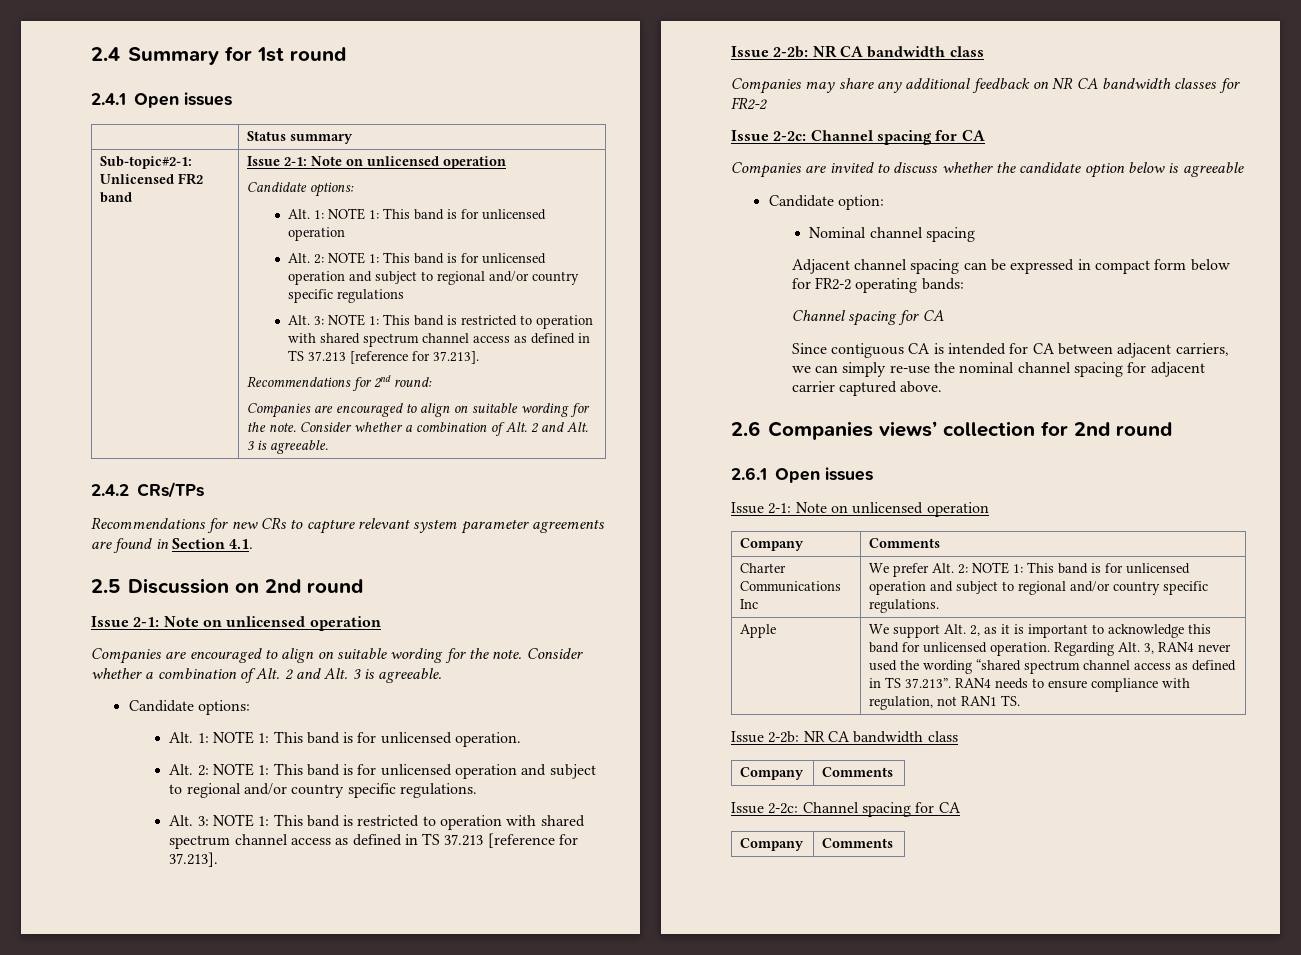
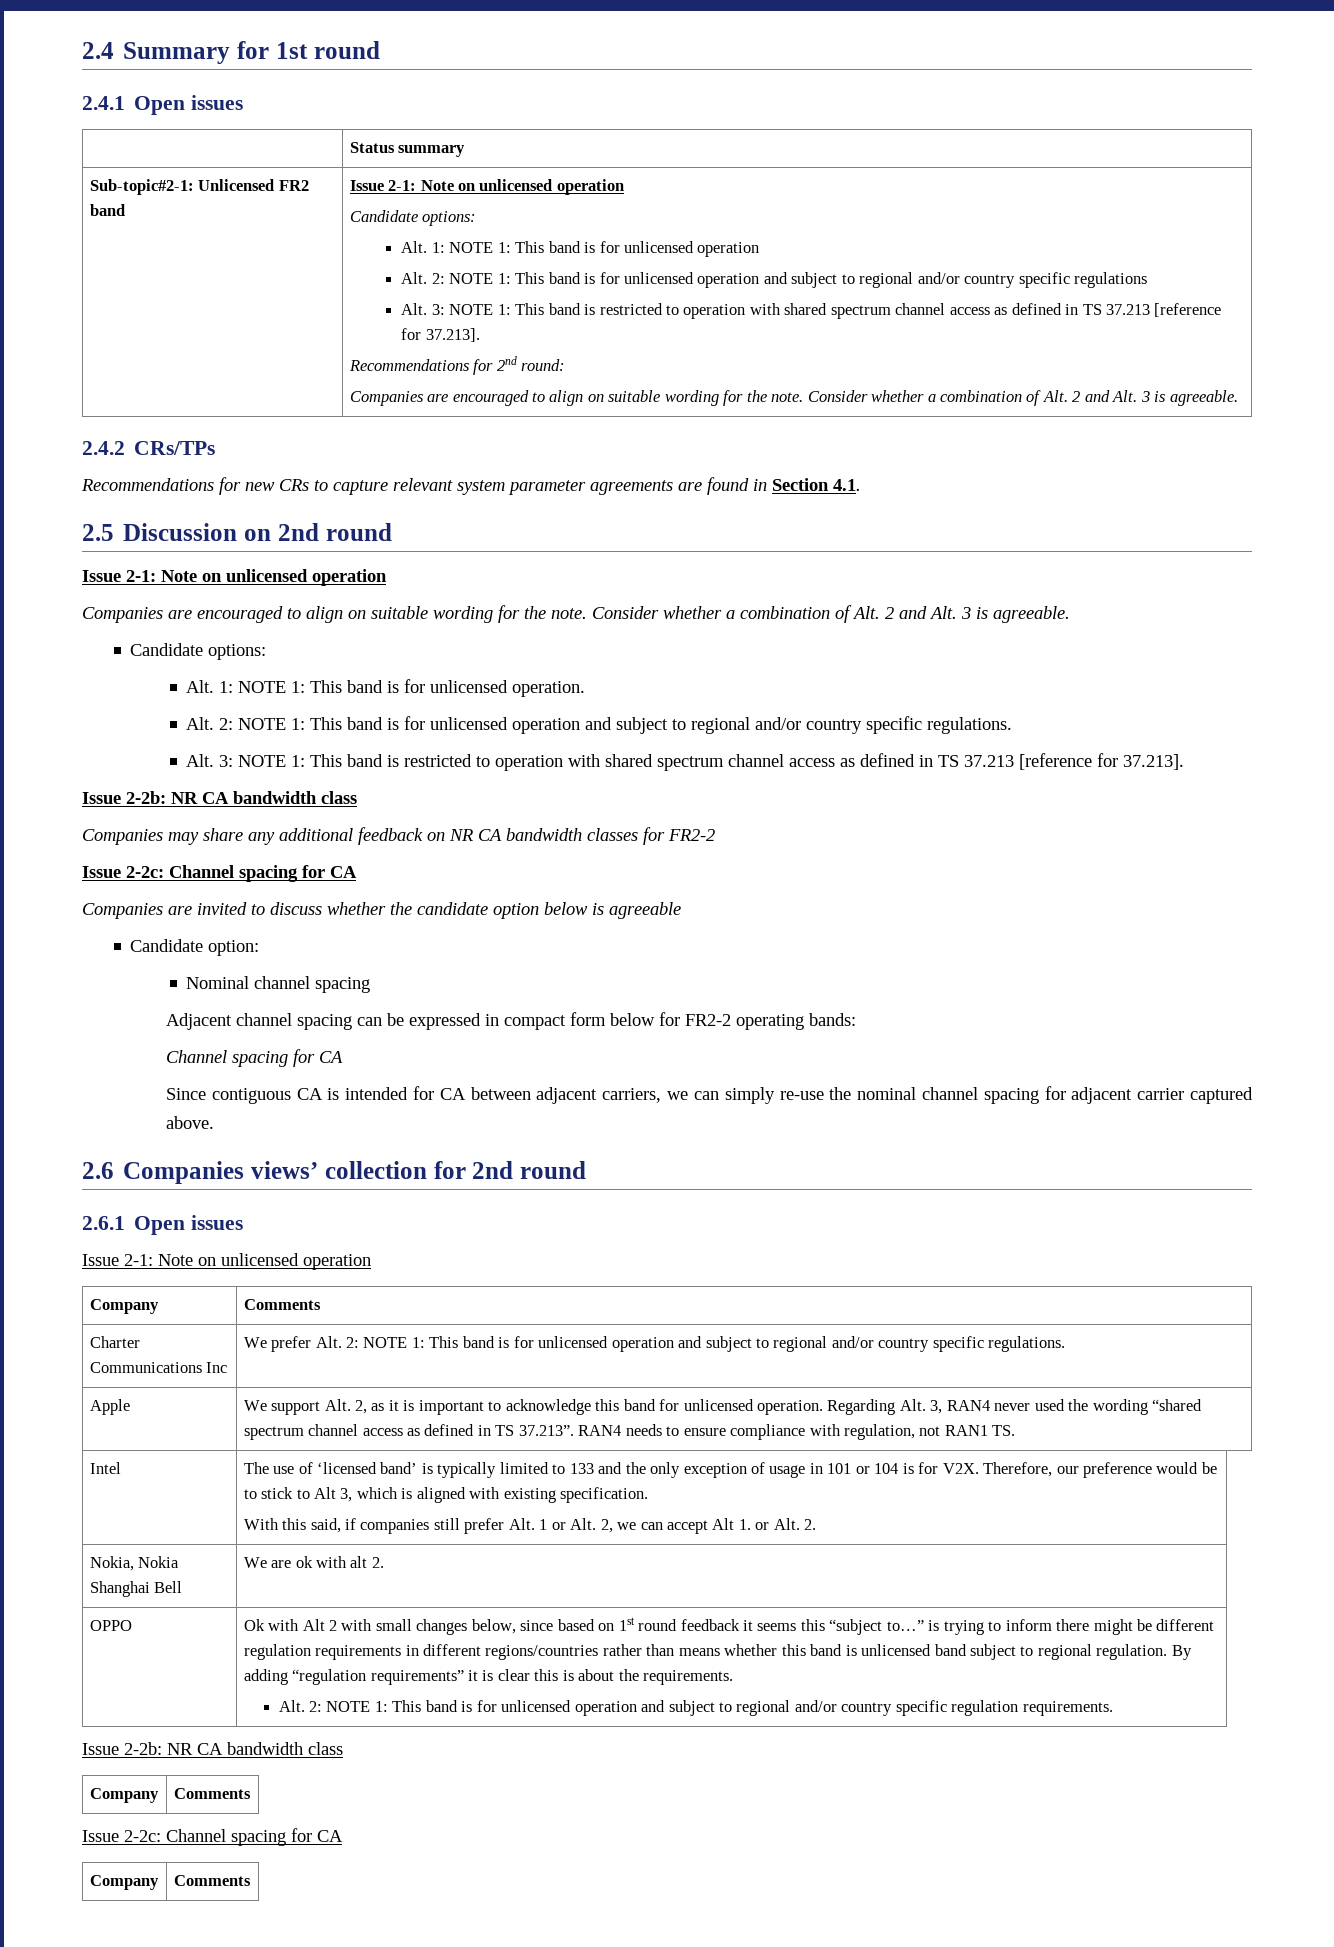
(1021, 700) none -> [89,1462,121,1474] [243,1462,1217,1478] [243,1487,649,1503] [243,1518,817,1534] [89,1556,180,1571] [89,1581,183,1597] [243,1556,384,1568] [89,1620,132,1631] [243,1617,1215,1635] [243,1644,1192,1660] [243,1669,734,1685] [278,1700,1113,1716] // Intel | The use of ‘licensed band’ is typically limited to 133 and the only exception of usage in 101 or 104 is for V2X. Therefore, our preference would be to stick to Alt 3, which is aligned with existing specification. // With this said, if companies still prefer Alt. 1 or Alt. 2, we can accept Alt 1. or Alt. 2. // Nokia, Nokia Shanghai Bell | We are ok with alt 2. // OPPO | Ok with Alt 2 with small changes below, since based on 1st round feedback it seems this “subject to…” is trying to inform there might be different regulation requirements in different regions/countries rather than means whether this band is unlicensed band subject to regional regulation. By adding “regulation requirements” it is clear this is about the requirements. // Alt. 2: NOTE 1: This band is for unlicensed operation and subject to regional and/or country specific regulation requirements.

